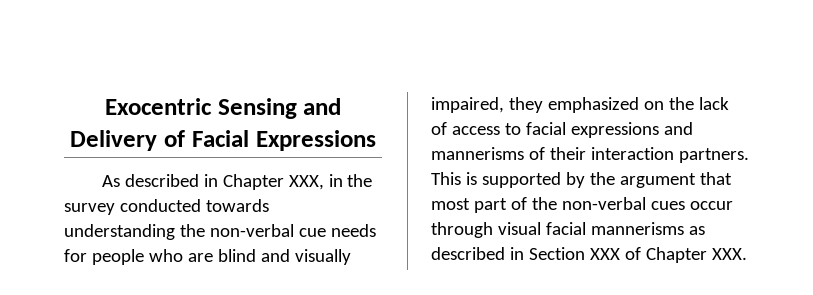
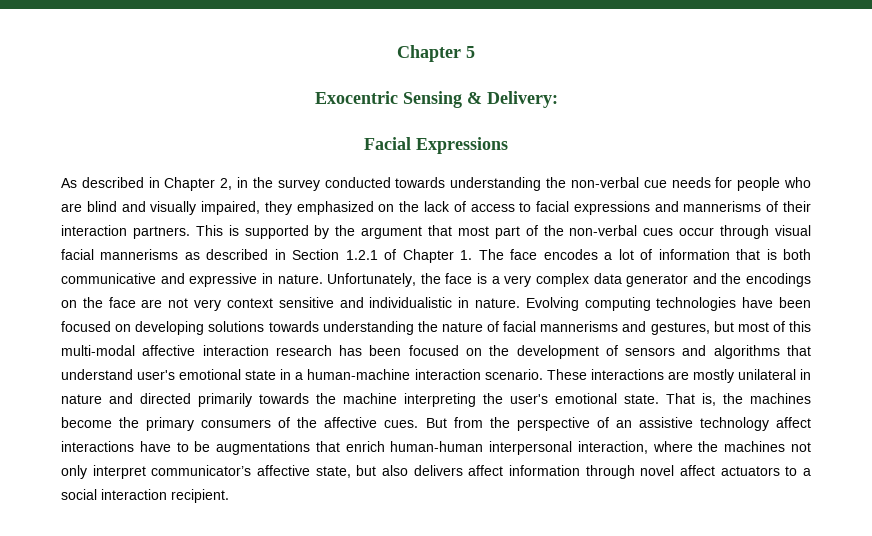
[104,98,342,119] [70,130,186,151] Exocentric Sensing and Delivery of -> [397,45,475,62] [314,91,558,108] Chapter 5 // Exocentric Sensing & Delivery: //
[288,175,324,190] XXX, -> [220,178,233,190] 2,
[589,248,620,260] XXX -> [345,250,378,260] 1.2.1
[711,248,747,260] XXX. -> [460,249,812,260] [61,273,811,287] [61,297,811,311] [61,321,811,335] [61,345,812,359] [61,369,811,383] [61,393,811,407] [61,417,811,431] [61,441,811,455] [61,465,811,479] [61,489,229,503] 1. The face encodes a lot of information that is both communicative and expressive in nature. Unfortunately, the face is a very complex data generator and the encodings on the face are not very context sensitive and individualistic in nature. Evolving computing technologies have been focused on developing solutions towards understanding the nature of facial mannerisms and gestures, but most of this multi-modal affective interaction research has been focused on the development of sensors and algorithms that understand user's emotional state in a human-machine interaction scenario. These interactions are mostly unilateral in nature and directed primarily towards the machine interpreting the user's emotional state. That is, the machines become the primary consumers of the affective cues. But from the perspective of an assistive technology affect interactions have to be augmentations that enrich human-human interpersonal interaction, where the machines not only interpret communicator’s affective state, but also delivers affect information through novel affect actuators to a social interaction recipient.

